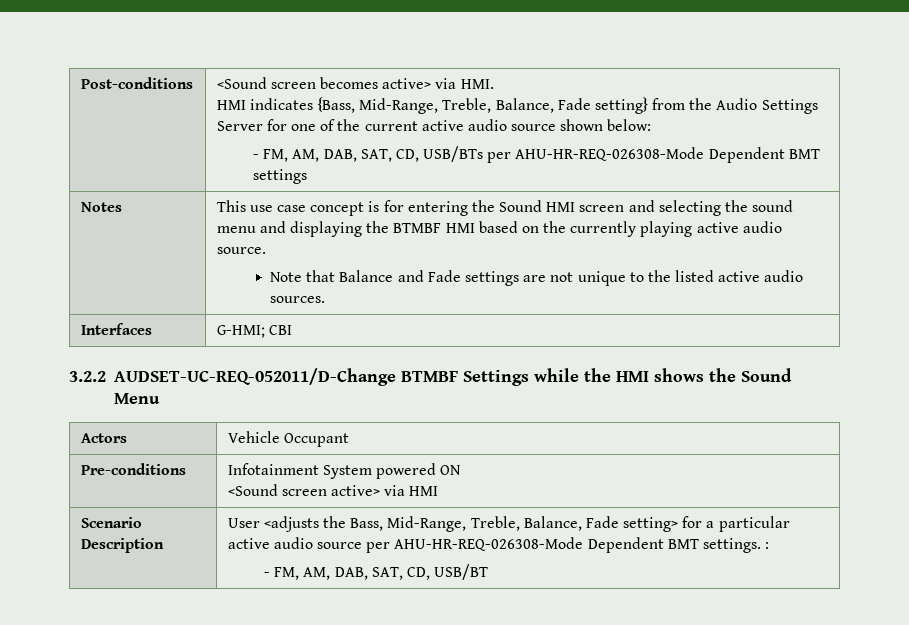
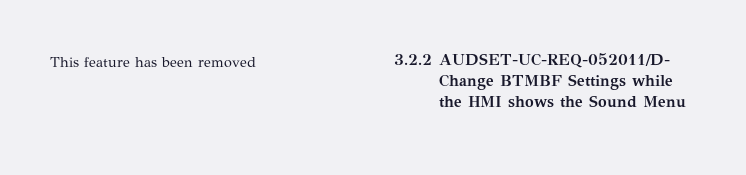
[80,77,193,89] [216,77,494,89] [216,97,818,114] [216,119,652,131] [252,146,820,163] [252,169,307,184] [80,202,122,212] [216,200,794,216] [216,221,782,237] [216,247,266,254] [270,270,804,286] [270,296,326,303] [80,323,152,335] [216,325,292,338] Post-conditions | <Sound screen becomes active> via HMI. // HMI indicates {Bass, Mid-Range, Treble, Balance, Fade setting} from the Audio Settings Server for one of the current active audio source shown below: // - FM, AM, DAB, SAT, CD, USB/BTs per AHU-HR-REQ-026308-Mode Dependent BMT settings // Notes | This use case concept is for entering the Sound HMI screen and selecting the sound menu and displaying the BTMBF HMI based on the currently playing active audio source. // Note that Balance and Fade settings are not unique to the listed active audio sources. // Interfaces | G-HMI; CBI -> [50,57,256,68] This feature has been removed
[80,433,127,443] [227,431,349,447] [80,463,186,475] [227,463,462,479] [227,484,439,496] [80,517,142,528] [80,538,164,553] [227,516,790,532] [227,537,770,553] [263,564,489,580] // Actors | Vehicle Occupant // Pre-conditions | Infotainment System powered ON // <Sound screen active> via HMI // Scenario Description | User <adjusts the Bass, Mid-Range, Treble, Balance, Fade setting> for a particular active audio source per AHU-HR-REQ-026308-Mode Dependent BMT settings. : // - FM, AM, DAB, SAT, CD, USB/BT -> (687, 102) none

